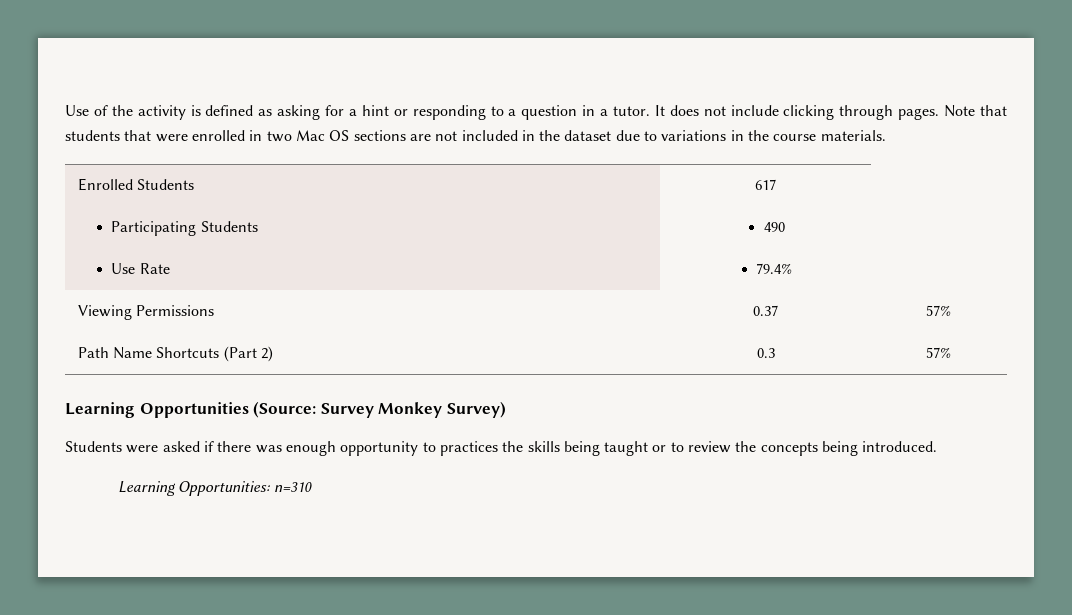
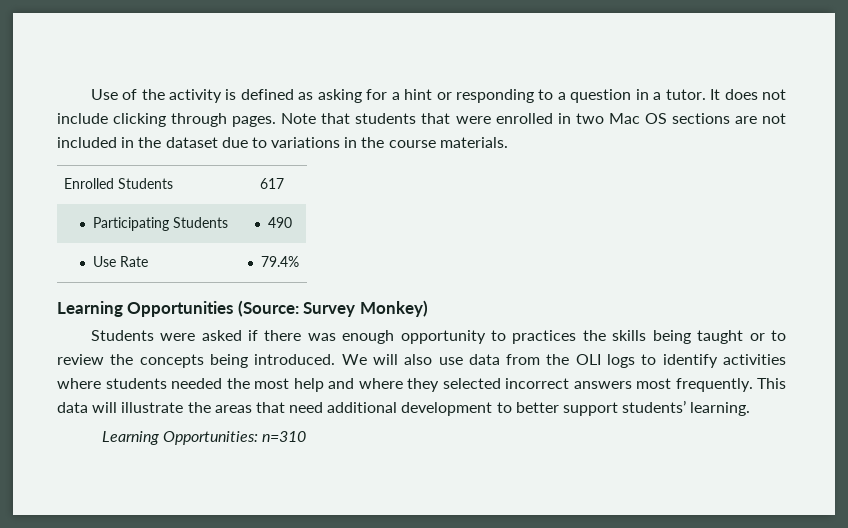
[77,305,215,320] [753,305,778,316] [926,305,951,316] [77,346,274,362] [756,348,775,358] [926,347,951,358] // Viewing Permissions | 0.37 | 57% // Path Name Shortcuts (Part 2) | 0.3 | 57% -> (299, 261) none
[378,401,506,418] Monkey Survey) -> [359,300,428,317] Monkey)
(938, 446) none -> [341,354,786,368] [57,378,786,392] [57,400,751,416] We will also use data from the OLI logs to identify activities where students needed the most help and where they selected incorrect answers most frequently. This data will illustrate the areas that need additional development to better support students’ learning.

